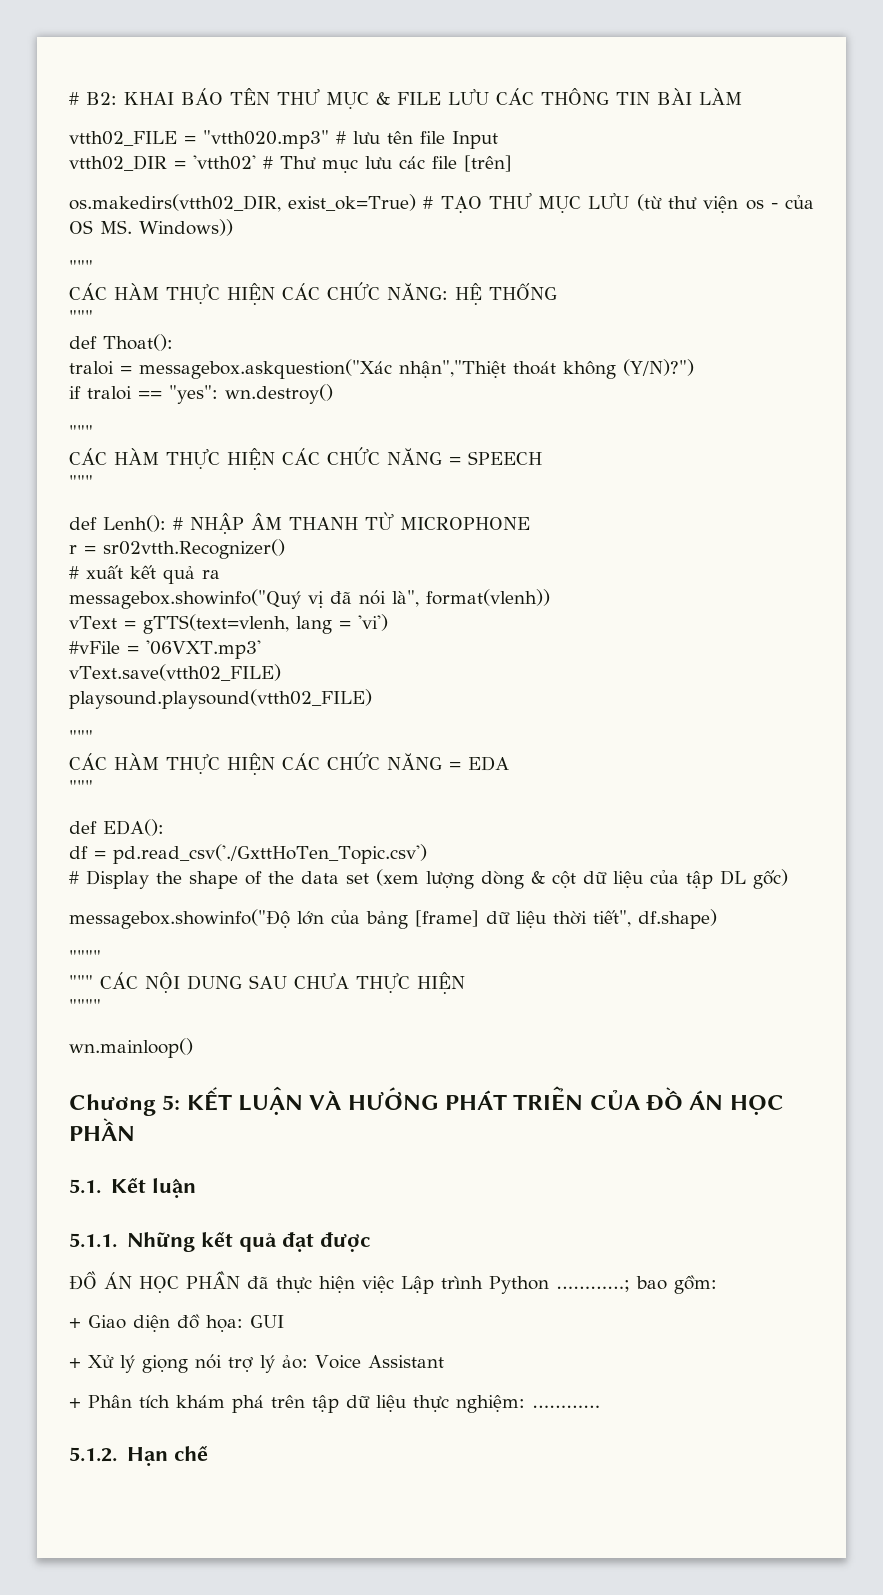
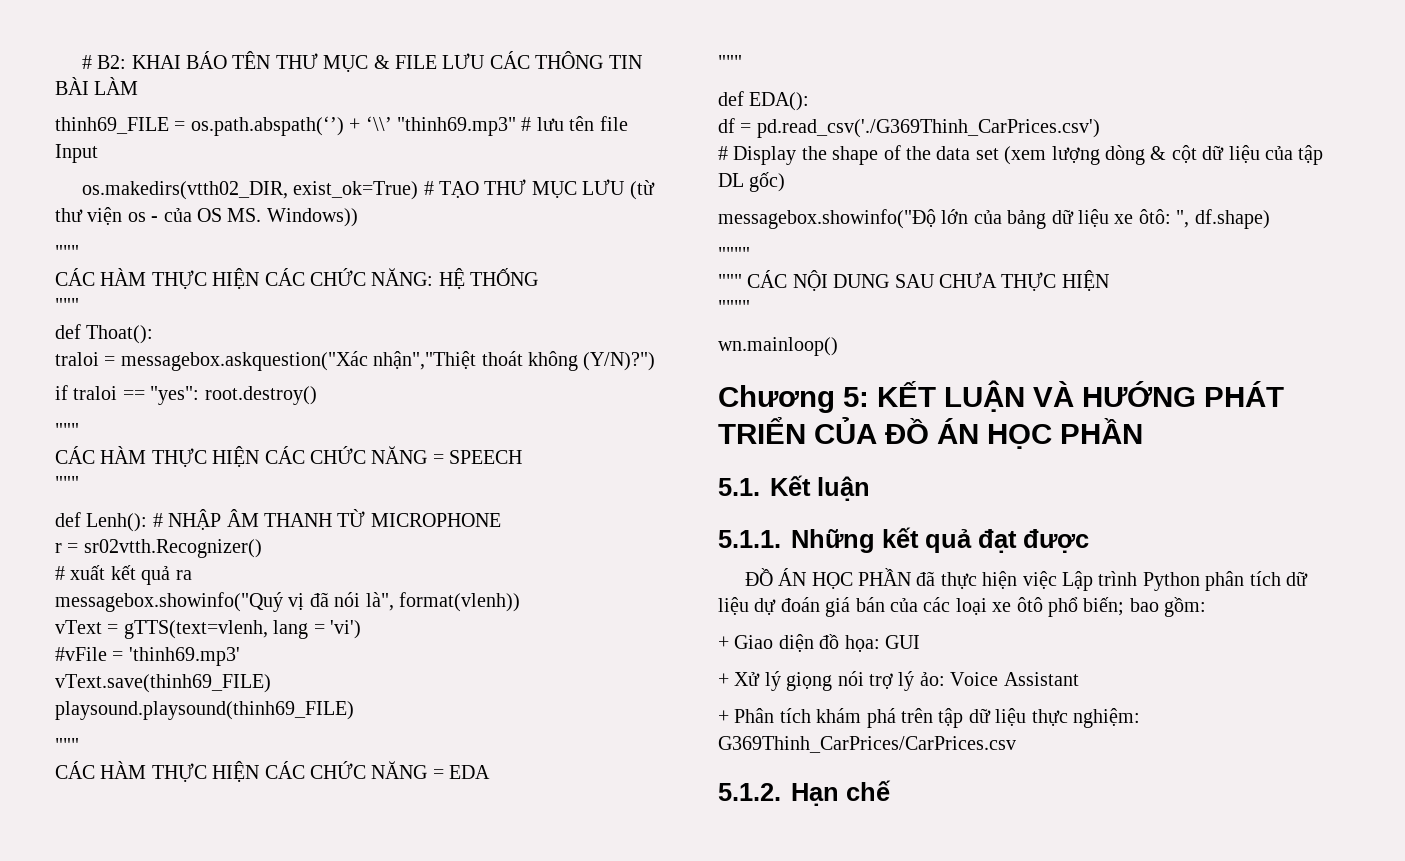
[69,130,329,149] vtth02_FILE = "vtth020.mp3" -> [55,116,516,136] thinh69_FILE = os.path.abspath(‘’) + ‘\\’ "thinh69.mp3"
[69,155,512,174] // vtth02_DIR = 'vtth02' # Thư mục lưu các file [trên] -> (98, 153) none
[225,384,333,404] wn.destroy() -> [204,386,317,405] root.destroy()
[146,640,261,659] [69,664,281,681] [69,689,372,709] '06VXT.mp3' // vText.save(vtth02_FILE) // playsound.playsound(vtth02_FILE) -> [128,647,240,666] [55,674,271,693] [55,701,354,720] 'thinh69.mp3' // vText.save(thinh69_FILE) // playsound.playsound(thinh69_FILE)
[113,844,427,864] pd.read_csv('./GxttHoTen_Topic.csv') -> [756,119,1100,138] pd.read_csv('./G369Thinh_CarPrices.csv')
[415,910,631,929] [frame] dữ liệu thời tiết", -> [1051,209,1190,228] dữ liệu xe ôtô: ",
[556,1280,630,1292] …………; -> [1205,571,1309,591] [718,597,1125,617] phân tích dữ liệu dự đoán giá bán của các loại xe ôtô phổ biến;
[532,1405,600,1408] ………… -> [718,736,1016,753] G369Thinh_CarPrices/CarPrices.csv

